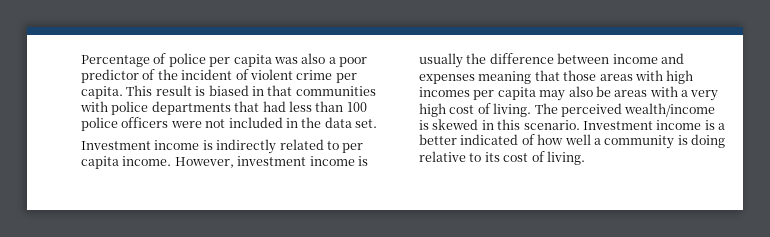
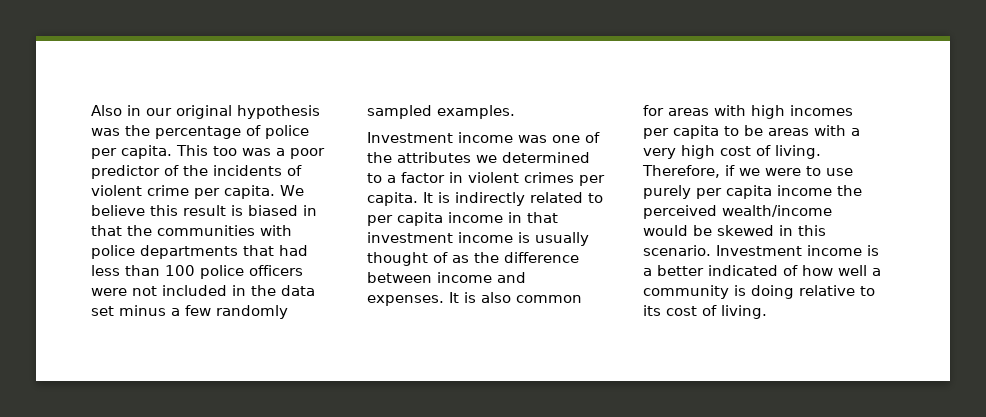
[81,53,326,67] Percentage of police per capita was also -> [91,105,320,119] [91,125,309,139] [91,145,271,159] Also in our original hypothesis was the percentage of police per capita. This too was
[181,69,233,80] incident -> [213,165,282,176] incidents
[126,85,153,96] This -> [280,185,304,196] [91,205,178,216] We believe this
(293, 90) none -> [127,225,152,236] the
[355,119,377,128] [81,140,200,150] set. // Investment income -> [91,305,288,319] [367,105,515,119] [367,132,600,143] [367,152,590,163] [367,172,605,186] [367,192,433,206] set minus a few randomly sampled examples. // Investment income was one of the attributes we determined to a factor in violent crimes per capita. It
[122,156,234,168] income. However, -> [448,212,558,223] income in that
(463, 60) none -> [367,252,469,266] thought of as
[419,70,597,84] expenses meaning that those -> [367,292,582,306] [643,105,664,116] expenses. It is also common for
[539,86,593,101] may also -> [724,126,739,136] to
[534,103,716,117] [419,120,429,130] The perceived wealth/income is -> [642,165,853,178] [643,185,862,199] [643,205,832,219] [643,225,712,236] Therefore, if we were to use purely per capita income the perceived wealth/income would be

